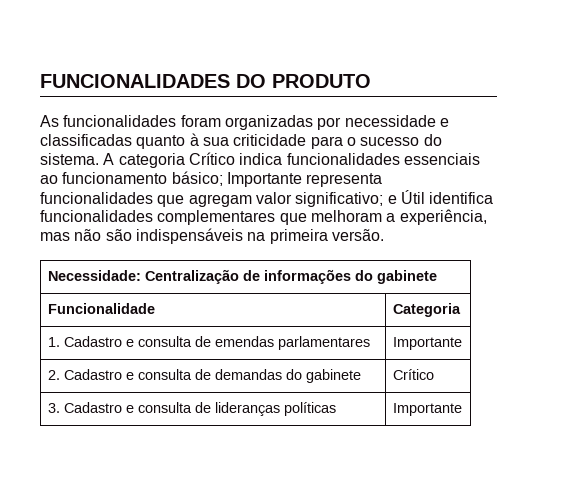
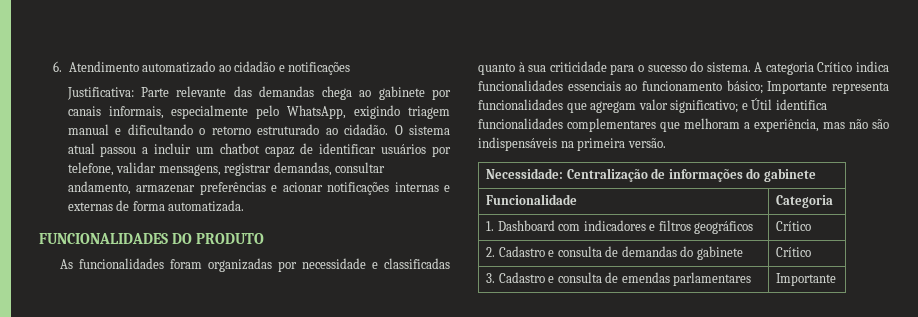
(40, 81) none -> [53,61,351,75] [66,86,452,100] [67,105,450,119] [67,124,450,135] [67,143,452,157] [67,162,386,176] [67,181,450,195] [67,200,245,212] 6. Atendimento automatizado ao cidadão e notificações // Justificativa: Parte relevante das demandas chega ao gabinete por canais informais, especialmente pelo WhatsApp, exigindo triagem manual e dificultando o retorno estruturado ao cidadão. O sistema atual passou a incluir um chatbot capaz de identificar usuários por telefone, validar mensagens, registrar demandas, consultar andamento, armazenar preferências e acionar notificações internas e externas de forma automatizada. //
[63,336,370,350] [392,337,462,350] Cadastro e consulta de emendas parlamentares | Importante -> [497,220,754,234] [776,221,812,231] Dashboard com indicadores e filtros geográficos | Crítico
[214,402,336,416] lideranças políticas -> [621,272,752,286] emendas parlamentares

